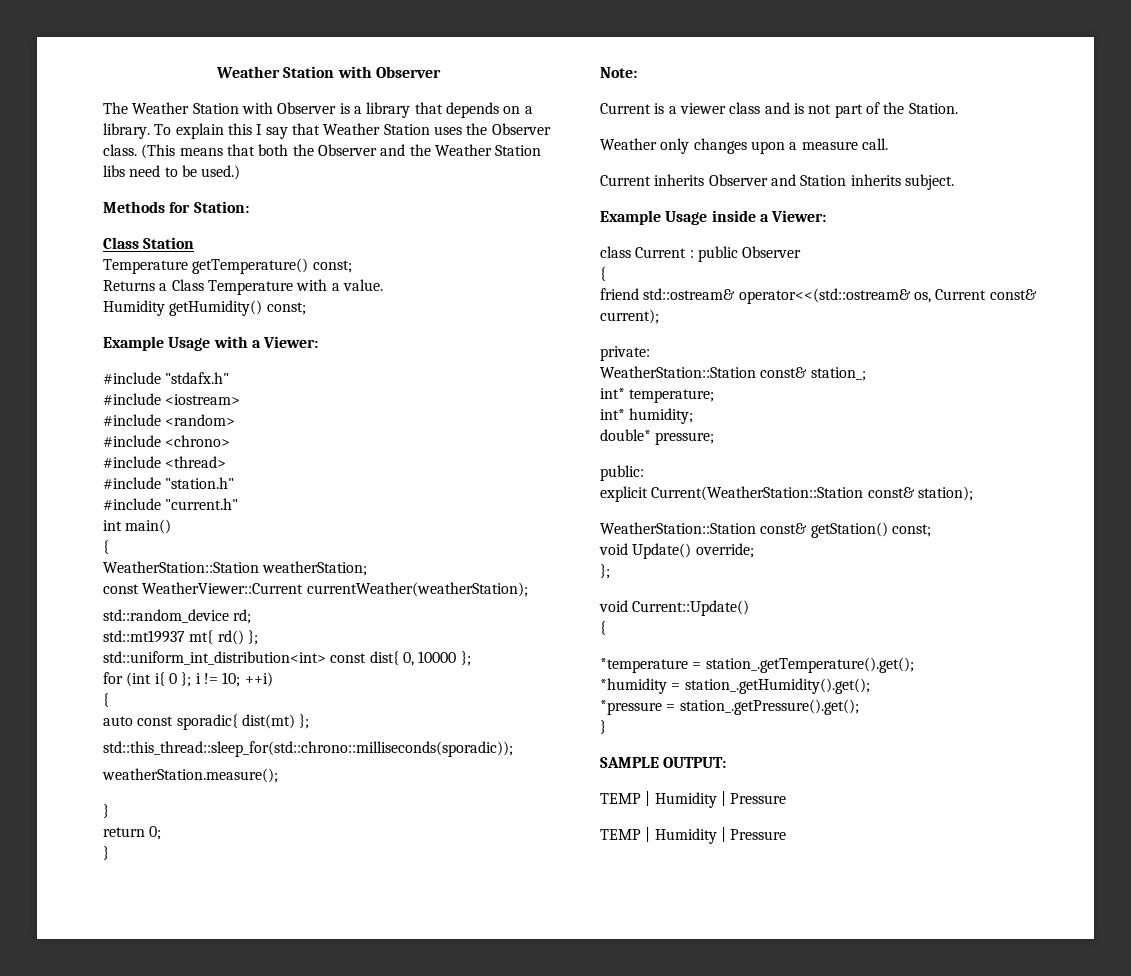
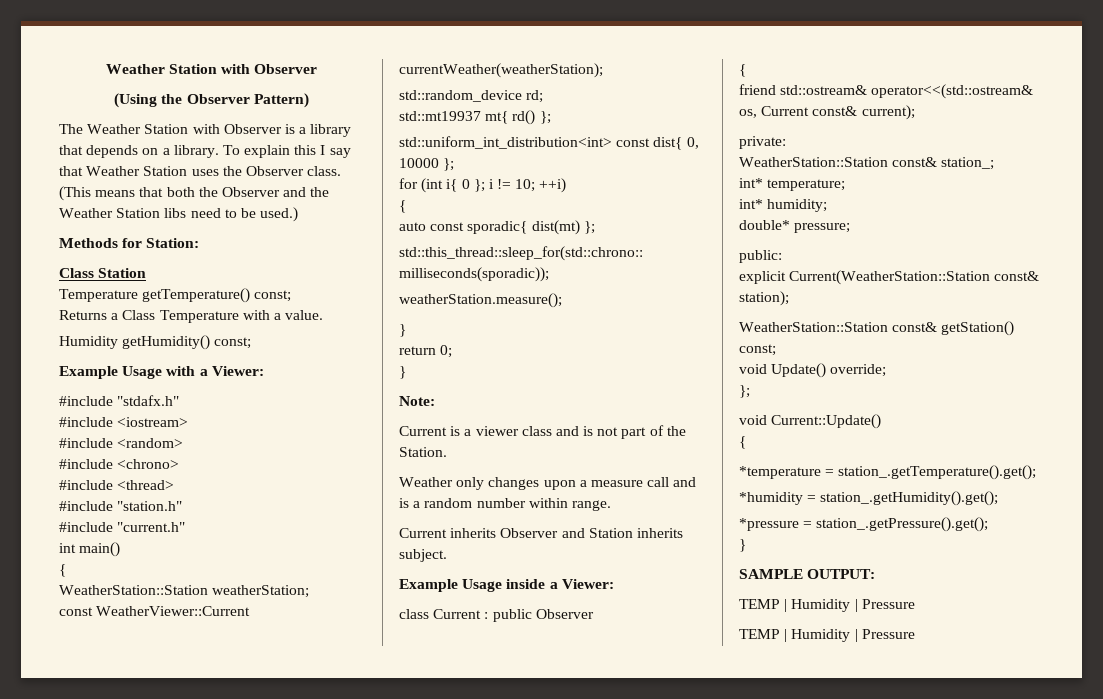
[216,66,441,78] Weather Station with Observer -> [105,64,318,74] [114,93,309,108] Weather Station with Observer // (Using the Observer Pattern)
[861,138,888,150] call. -> [647,477,697,487] [399,498,611,511] call and is a random number within range.

